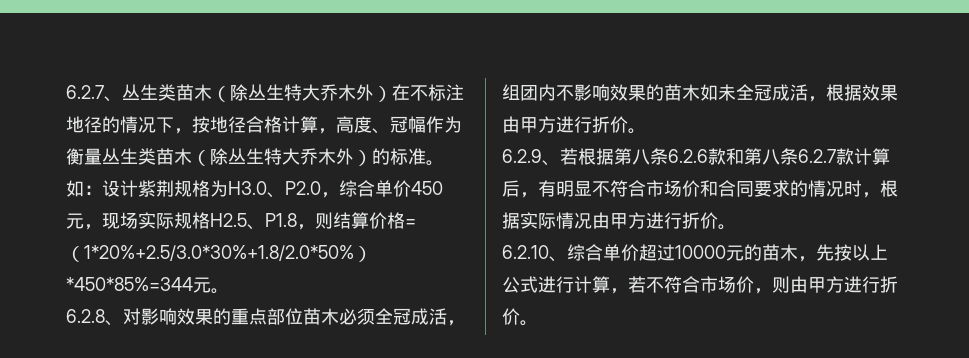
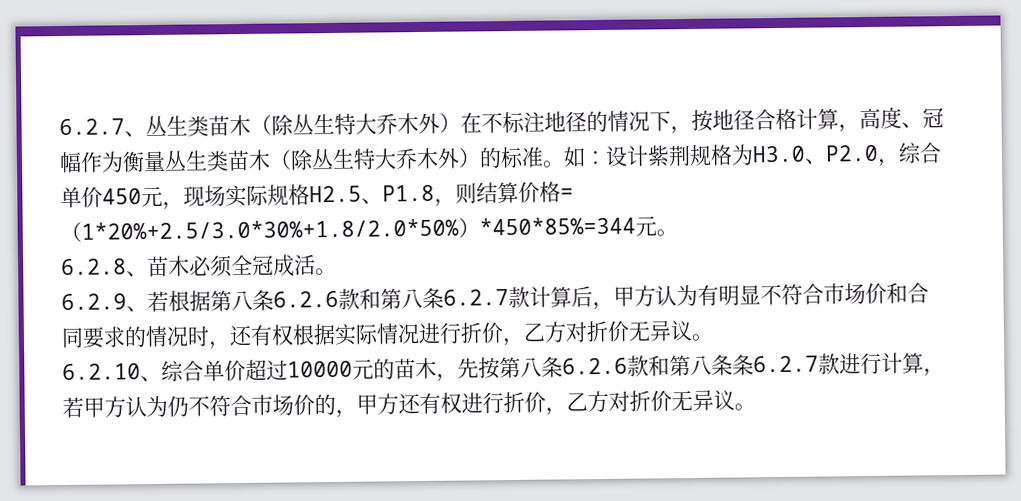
[123,308,465,326] [502,84,898,102] [502,116,628,133] 对影响效果的重点部位苗木必须全冠成活，组团内不影响效果的苗木如未全冠成活，根据效果由甲方进行折价 -> [147,254,316,278] 苗木必须全冠成活
(538, 195) none -> [613,284,698,307] 甲方认为
(880, 195) none -> [229,324,294,347] 还有权
[592,212,718,229] 由甲方进行折价 -> [418,319,693,347] 进行折价，乙方对折价无异议
[852,244,888,261] [502,276,538,293] 以上公式 -> [499,353,840,379] 第八条6.2.6款和第八条条6.2.7款
[646,276,898,294] [502,308,520,325] 不符合市场价，则由甲方进行折价 -> [83,389,735,418] 甲方认为仍不符合市场价的，甲方还有权进行折价，乙方对折价无异议

